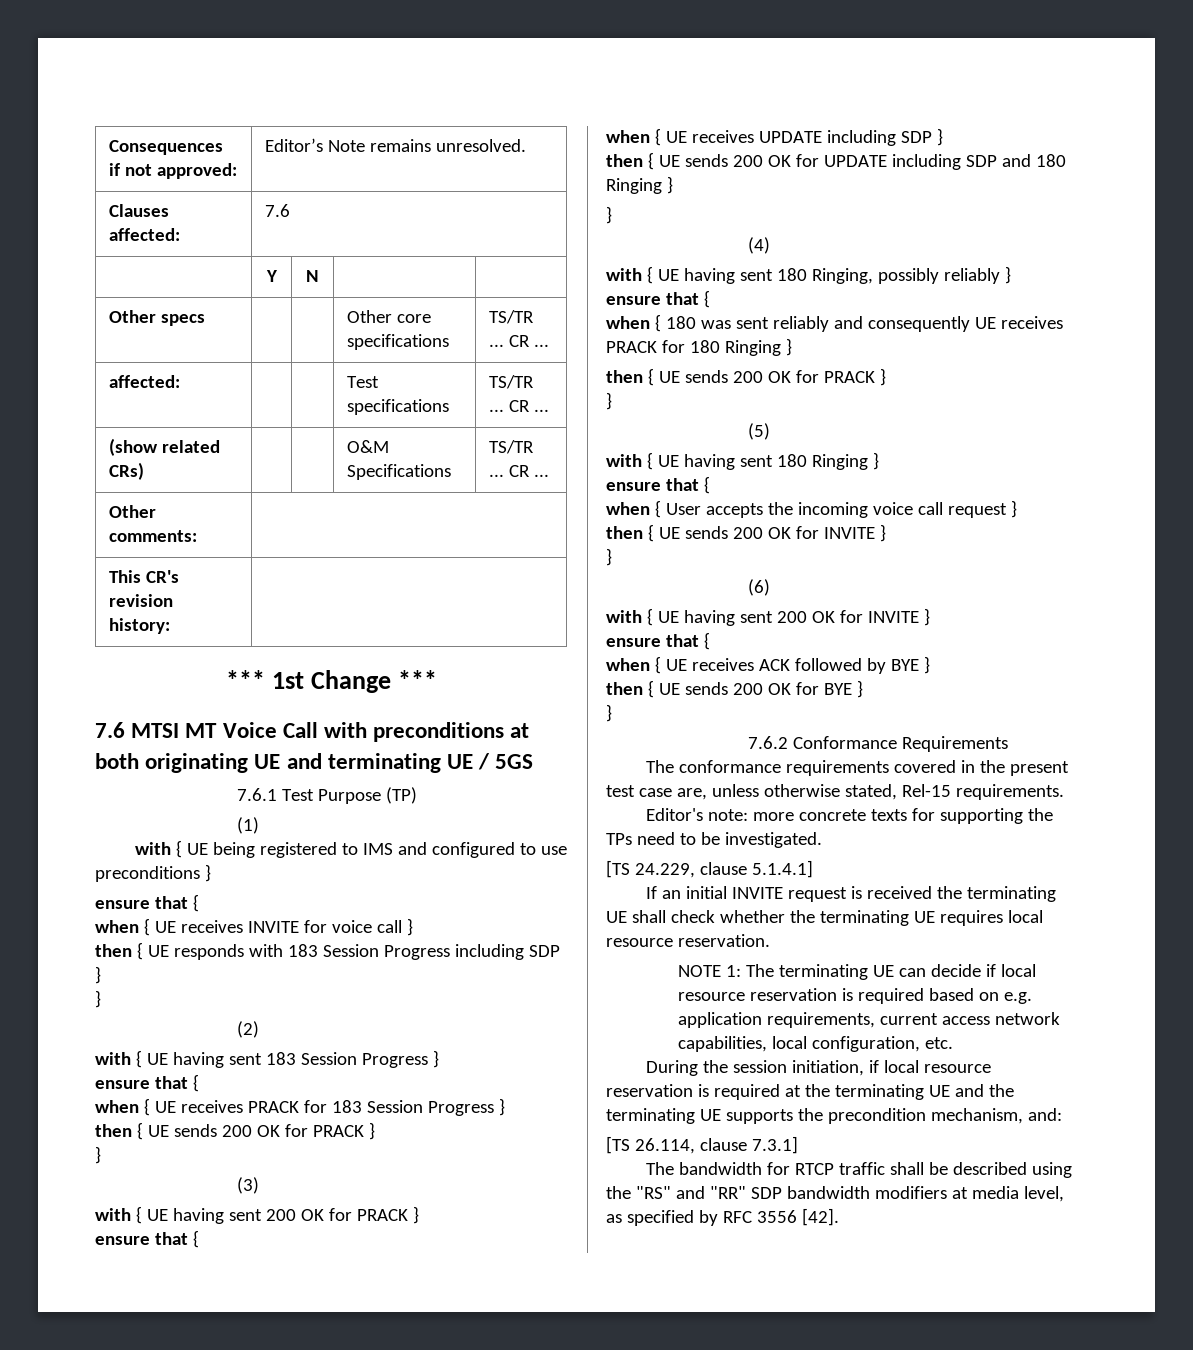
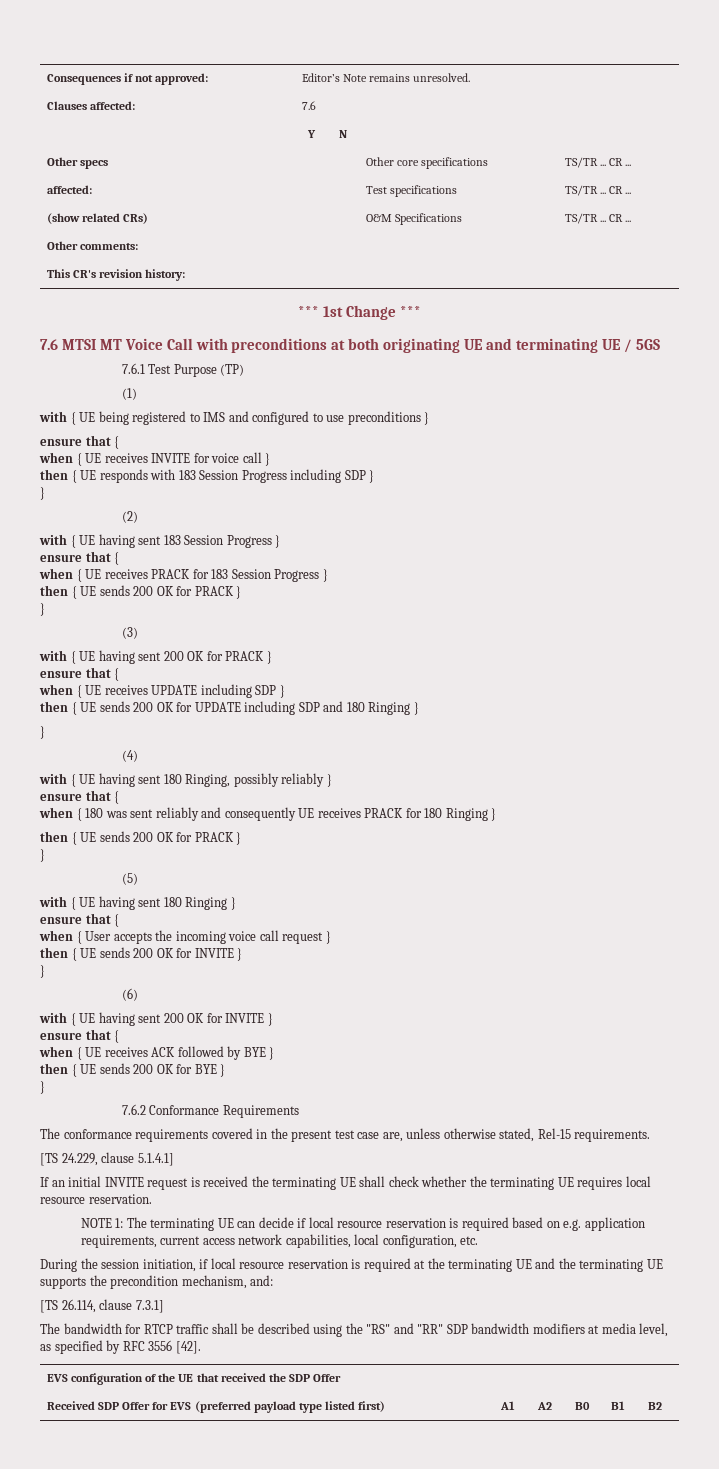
[645,808,1053,824] [606,832,822,848] // Editor's note: more concrete texts for supporting the TPs need to be investigated. -> (651, 1135) none
(839, 1217) none -> [47,1373,341,1385] [47,1401,385,1413] [500,1401,516,1410] [537,1402,553,1410] [575,1402,591,1410] [611,1401,626,1410] [648,1402,663,1410] // EVS configuration of the UE that received the SDP Offer // Received SDP Offer for EVS (preferred payload type listed first) | A1 | A2 | B0 | B1 | B2

